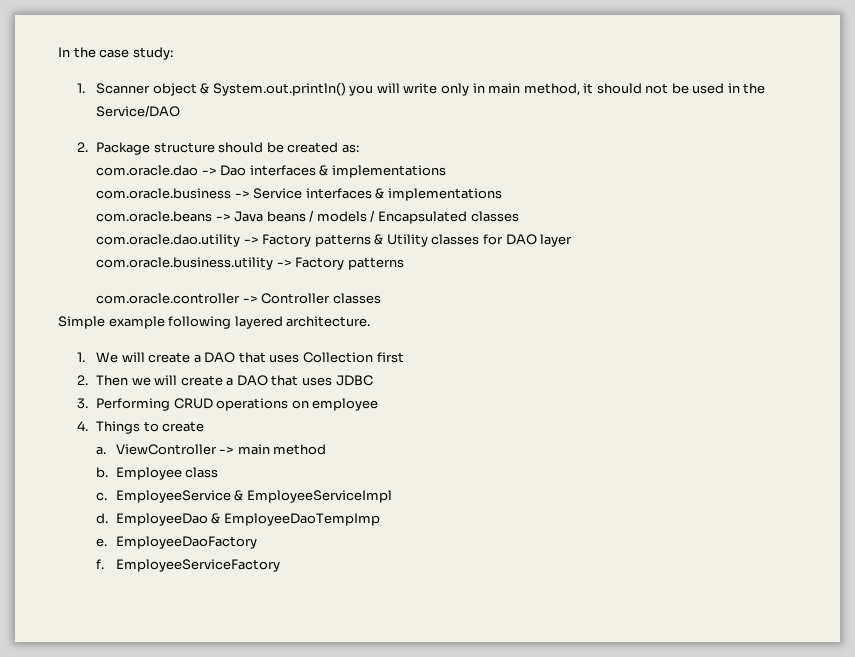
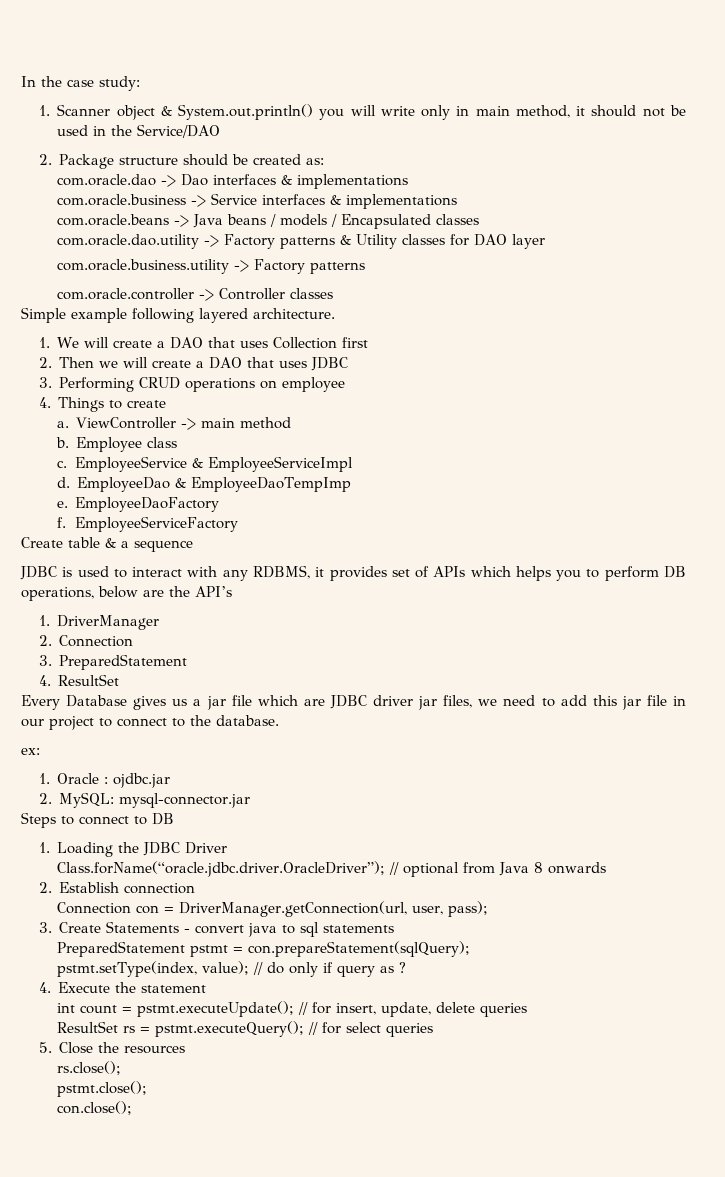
(280, 565) none -> [21,537,193,552] [20,565,687,581] [21,586,232,601] [38,615,160,630] [38,635,134,647] [38,654,188,670] [38,674,120,686] [21,695,687,710] [21,715,279,730] [21,748,40,755] [38,773,171,788] [38,792,251,808] [21,812,174,828] [38,842,228,857] [56,861,606,877] [38,882,196,894] [56,901,488,917] [38,921,395,937] [56,941,470,957] [56,961,406,977] [38,982,207,993] [56,1001,527,1017] [56,1021,433,1037] [38,1042,186,1054] [56,1061,121,1075] [56,1081,147,1097] [56,1101,132,1115] // Create table & a sequence // JDBC is used to interact with any RDBMS, it provides set of APIs which helps you to perform DB operations, below are the API’s // 1. DriverManager // 2. Connection // 3. PreparedStatement // 4. ResultSet // Every Database gives us a jar file which are JDBC driver jar files, we need to add this jar file in our project to connect to the database. // ex: // 1. Oracle : ojdbc.jar // 2. MySQL: mysql-connector.jar // Steps to connect to DB // 1. Loading the JDBC Driver // Class.forName(“oracle.jdbc.driver.OracleDriver”); // optional from Java 8 onwards // 2. Establish connection // Connection con = DriverManager.getConnection(url, user, pass); // 3. Create Statements - convert java to sql statements // PreparedStatement pstmt = con.prepareStatement(sqlQuery); // pstmt.setType(index, value); // do only if query as ? // 4. Execute the statement // int count = pstmt.executeUpdate(); // for insert, update, delete queries // ResultSet rs = pstmt.executeQuery(); // for select queries // 5. Close the resources // rs.close(); // pstmt.close(); // con.close();

